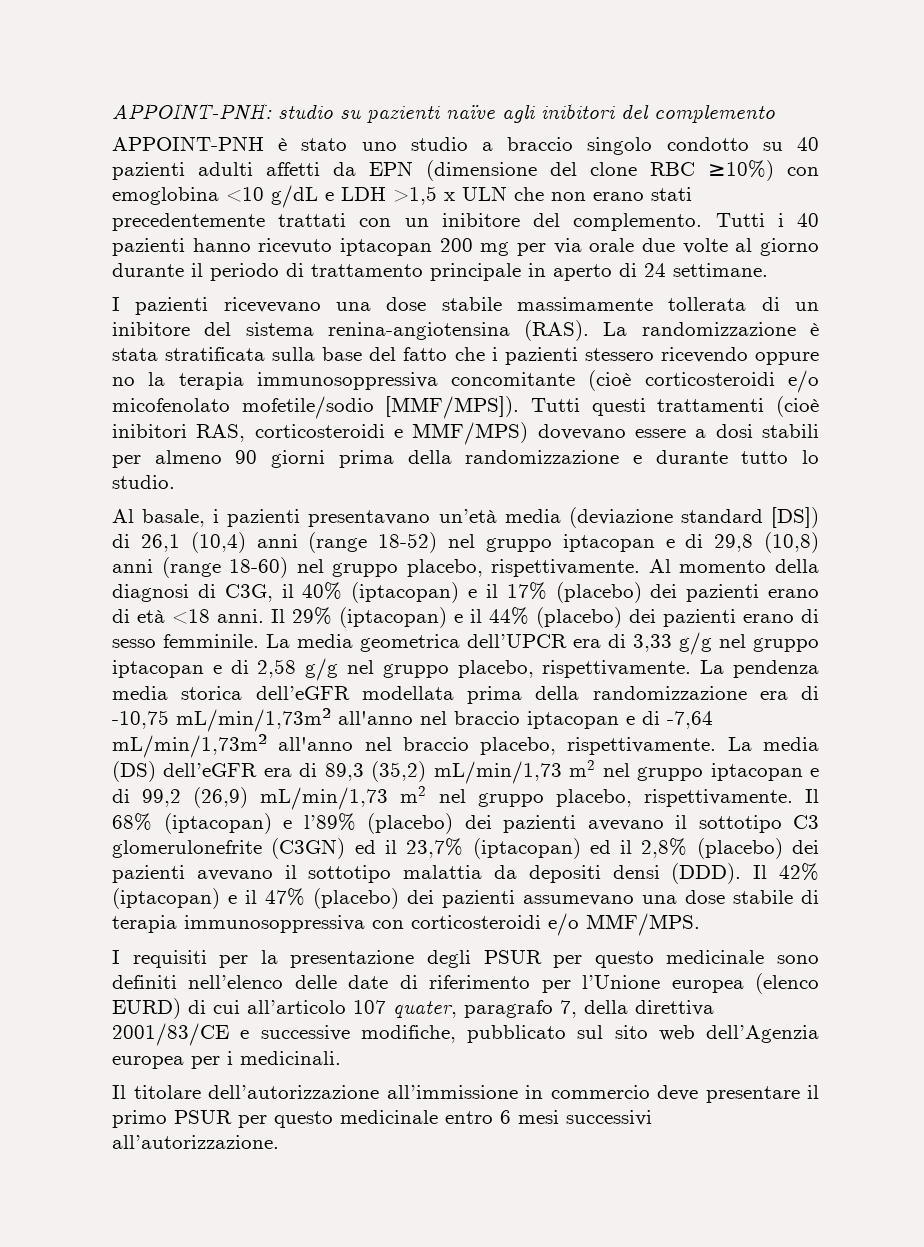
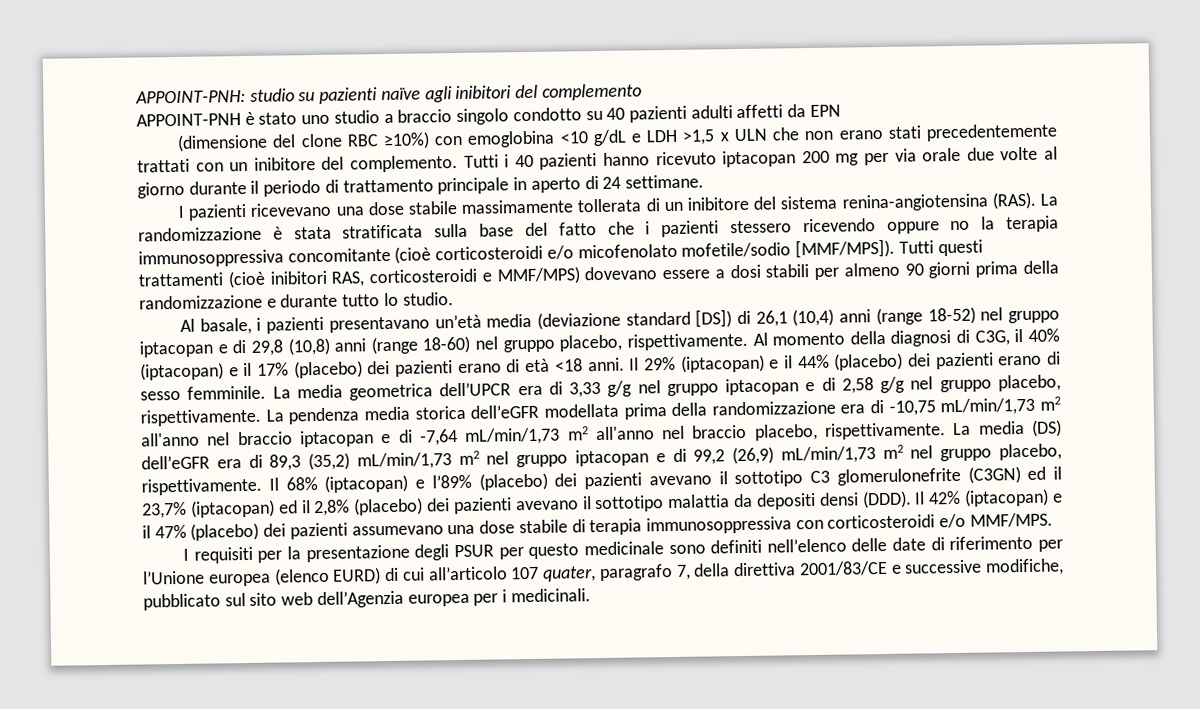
(413, 168) none -> (841, 111) //
[176,708,331,732] mL/min/1,73m² -> [940,396,1061,416] mL/min/1,73 m2
[112,734,267,758] mL/min/1,73m² -> [465,426,589,445] mL/min/1,73 m2
[112,1085,819,1103] [112,1110,652,1128] [112,1135,279,1149] // Il titolare dell’autorizzazione all’immissione in commercio deve presentare il primo PSUR per questo medicinale entro 6 mesi successivi all’autorizzazione. -> (591, 595) none

